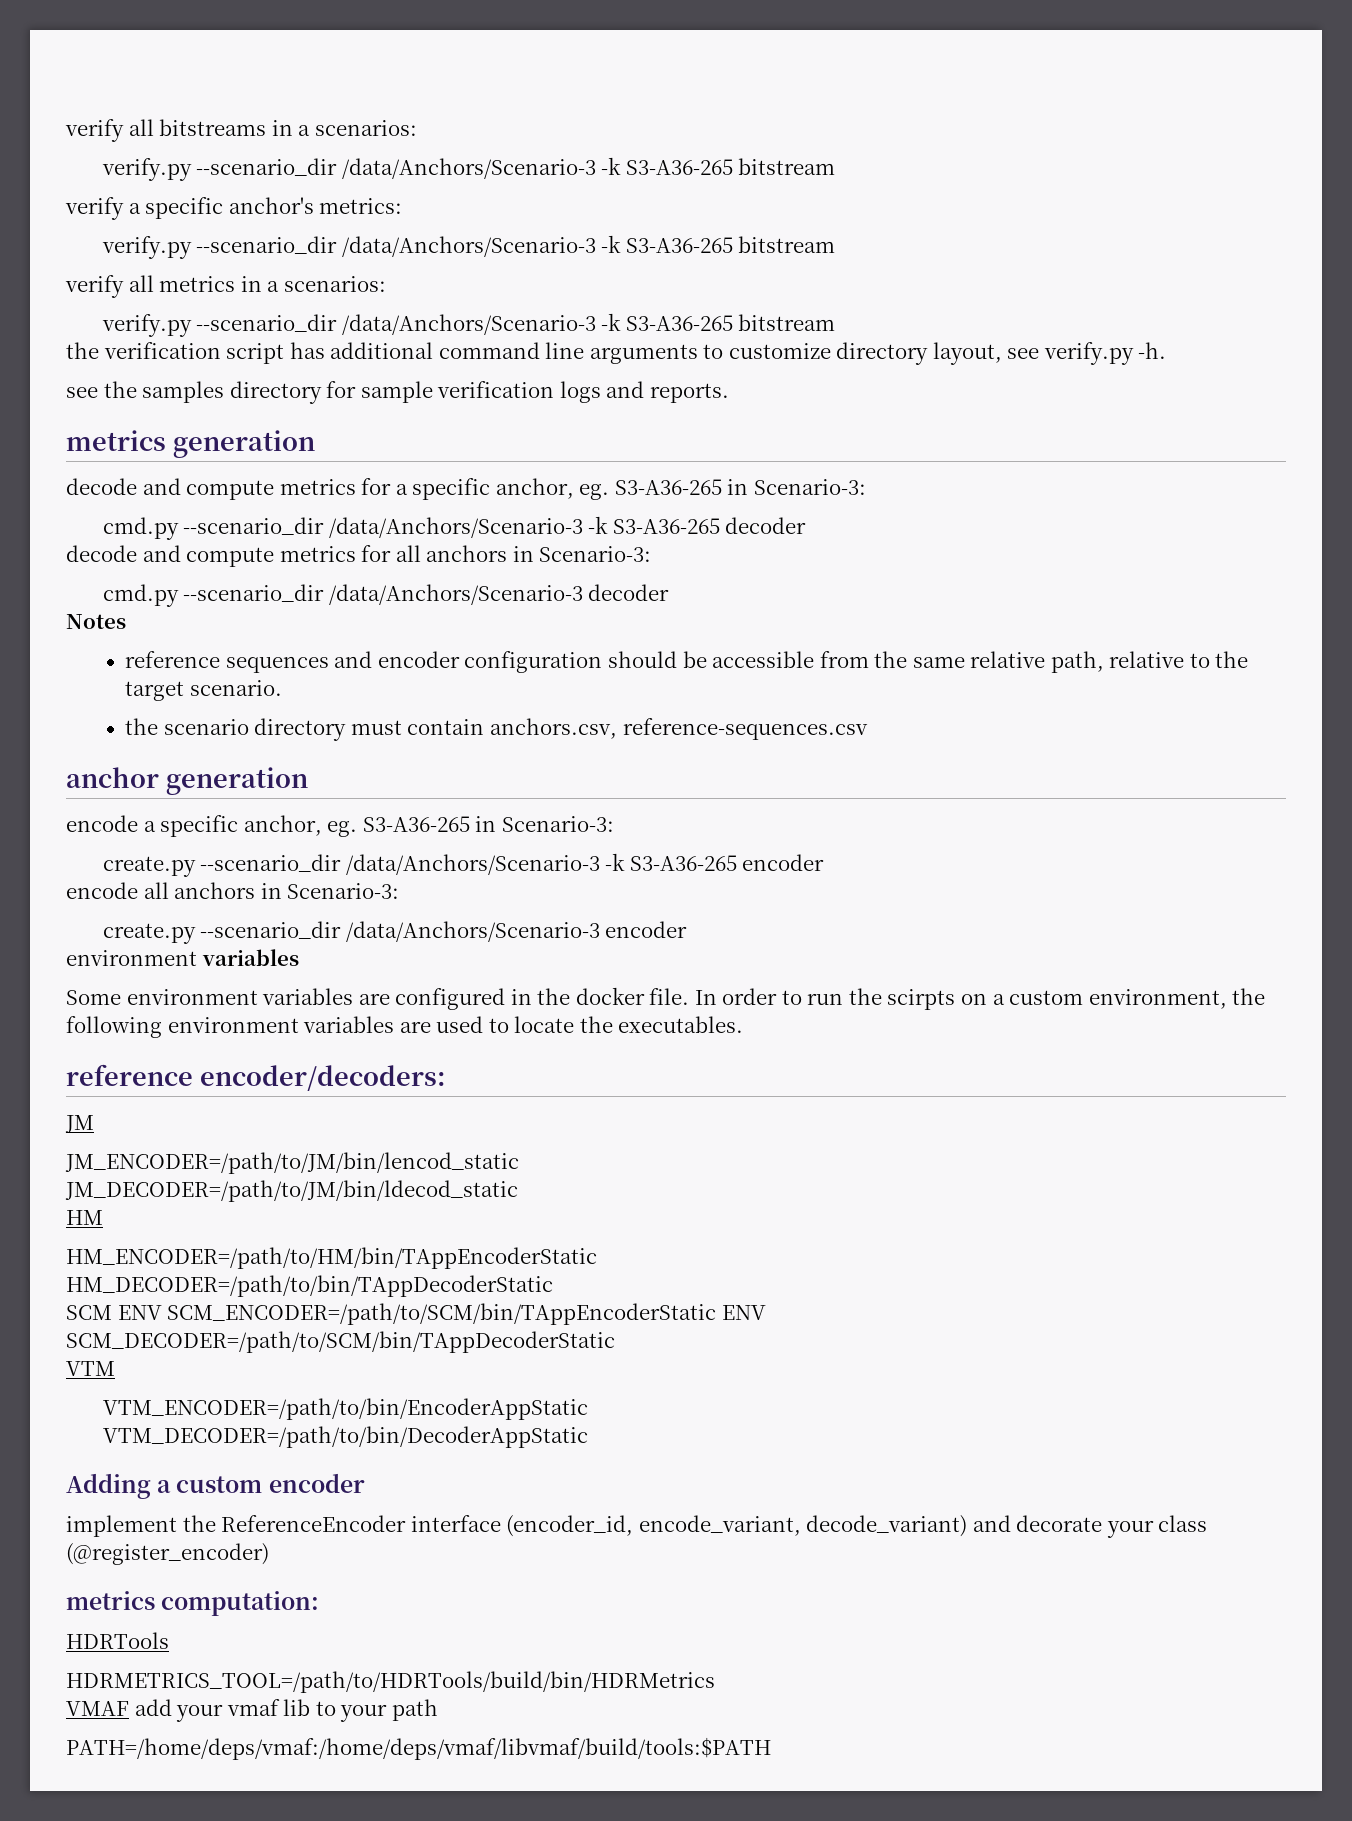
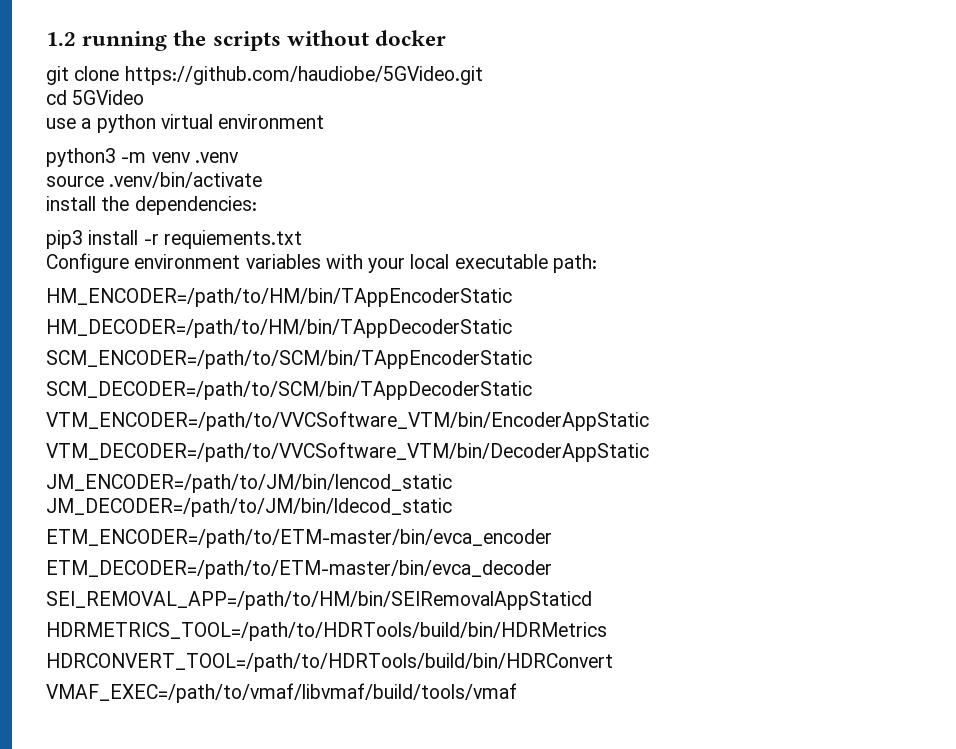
[65,119,417,142] [101,157,836,181] [65,197,403,220] [101,235,836,259] [65,275,386,298] [101,313,836,337] [66,342,1167,365] [66,381,729,404] [66,430,315,458] [66,478,866,500] [102,516,807,540] [66,545,652,567] [102,584,670,607] [66,614,126,629] [125,651,1249,673] [125,680,282,701] [125,718,868,741] [66,767,308,795] [66,815,614,837] [102,853,825,877] [66,882,400,899] [102,921,688,944] [66,949,299,966] [66,987,1266,1010] [66,1016,744,1038] [66,1064,446,1091] [65,1115,94,1133] [65,1152,519,1174] [65,1180,518,1202] [66,1210,103,1225] [66,1247,597,1269] [66,1275,553,1297] [66,1303,766,1325] [66,1331,615,1353] [66,1361,115,1376] [102,1398,588,1420] [102,1426,588,1448] [66,1473,365,1499] [66,1515,1208,1538] [66,1543,269,1565] [66,1591,320,1616] [66,1632,169,1649] [66,1671,715,1693] [66,1699,438,1722] [66,1737,771,1760] verify all bitstreams in a scenarios: // verify.py --scenario_dir /data/Anchors/Scenario-3 -k S3-A36-265 bitstream // verify a specific anchor's metrics: // verify.py --scenario_dir /data/Anchors/Scenario-3 -k S3-A36-265 bitstream // verify all metrics in a scenarios: // verify.py --scenario_dir /data/Anchors/Scenario-3 -k S3-A36-265 bitstream // the verification script has additional command line arguments to customize directory layout, see verify.py -h. // see the samples directory for sample verification logs and reports. // metrics generation // decode and compute metrics for a specific anchor, eg. S3-A36-265 in Scenario-3: // cmd.py --scenario_dir /data/Anchors/Scenario-3 -k S3-A36-265 decoder // decode and compute metrics for all anchors in Scenario-3: // cmd.py --scenario_dir /data/Anchors/Scenario-3 decoder // Notes // reference sequences and encoder configuration should be accessible from the same relative path, relative to the target scenario. // the scenario directory must contain anchors.csv, reference-sequences.csv // anchor generation // encode a specific anchor, eg. S3-A36-265 in Scenario-3: // create.py --scenario_dir /data/Anchors/Scenario-3 -k S3-A36-265 encoder // encode all anchors in Scenario-3: // create.py --scenario_dir /data/Anchors/Scenario-3 encoder // environment variables // Some environment variables are configured in the docker file. In order to run the scirpts on a custom environment, the following environment variables are used to locate the executables. // reference encoder/decoders: // JM // JM_ENCODER=/path/to/JM/bin/lencod_static // JM_DECODER=/path/to/JM/bin/ldecod_static // HM // HM_ENCODER=/path/to/HM/bin/TAppEncoderStatic // HM_DECODER=/path/to/bin/TAppDecoderStatic // SCM ENV SCM_ENCODER=/path/to/SCM/bin/TAppEncoderStatic ENV SCM_DECODER=/path/to/SCM/bin/TAppDecoderStatic // VTM // VTM_ENCODER=/path/to/bin/EncoderAppStatic // VTM_DECODER=/path/to/bin/DecoderAppStatic // Adding a custom encoder // implement the ReferenceEncoder interface (encoder_id, encode_variant, decode_variant) and decorate your class (@register_encoder) // metrics computation: // HDRTools // HDRMETRICS_TOOL=/path/to/HDRTools/build/bin/HDRMetrics // VMAF add your vmaf lib to your path // PATH=/home/deps/vmaf:/home/deps/vmaf/libvmaf/build/tools:$PATH -> [46,30,447,51] [46,66,483,85] [46,90,145,105] [46,114,325,133] [46,148,239,167] [46,172,263,188] [46,196,257,215] [46,230,302,249] [46,253,597,273] [46,288,512,307] [46,319,512,338] [46,350,532,369] [46,381,532,400] [46,411,649,431] [46,442,649,462] [46,474,452,493] [46,498,452,517] [46,529,552,548] [46,560,552,579] [46,591,592,610] [46,622,607,641] [46,653,613,672] [46,683,517,703] 1.2 running the scripts without docker // git clone https://github.com/haudiobe/5GVideo.git // cd 5GVideo // use a python virtual environment // python3 -m venv .venv // source .venv/bin/activate // install the dependencies: // pip3 install -r requiements.txt // Configure environment variables with your local executable path: // HM_ENCODER=/path/to/HM/bin/TAppEncoderStatic // HM_DECODER=/path/to/HM/bin/TAppDecoderStatic // SCM_ENCODER=/path/to/SCM/bin/TAppEncoderStatic // SCM_DECODER=/path/to/SCM/bin/TAppDecoderStatic // VTM_ENCODER=/path/to/VVCSoftware_VTM/bin/EncoderAppStatic // VTM_DECODER=/path/to/VVCSoftware_VTM/bin/DecoderAppStatic // JM_ENCODER=/path/to/JM/bin/lencod_static // JM_DECODER=/path/to/JM/bin/ldecod_static // ETM_ENCODER=/path/to/ETM-master/bin/evca_encoder // ETM_DECODER=/path/to/ETM-master/bin/evca_decoder // SEI_REMOVAL_APP=/path/to/HM/bin/SEIRemovalAppStaticd // HDRMETRICS_TOOL=/path/to/HDRTools/build/bin/HDRMetrics // HDRCONVERT_TOOL=/path/to/HDRTools/build/bin/HDRConvert // VMAF_EXEC=/path/to/vmaf/libvmaf/build/tools/vmaf

